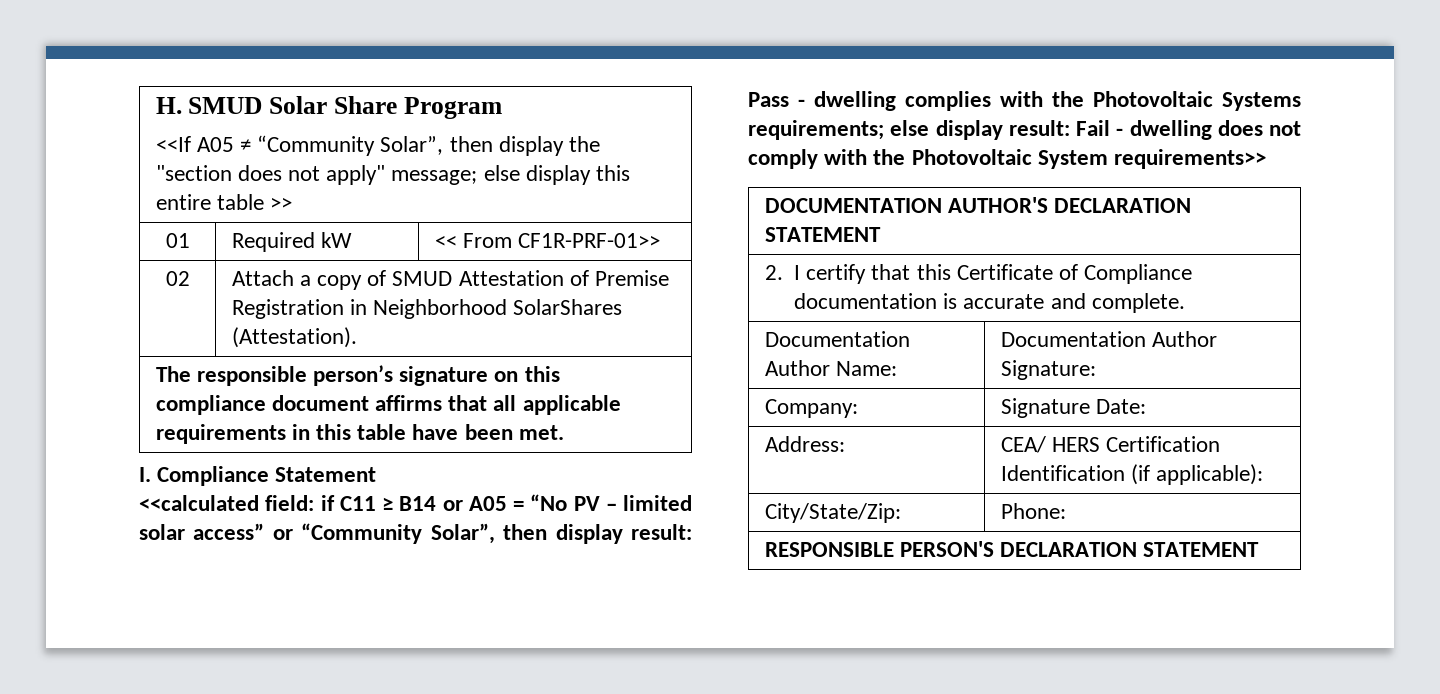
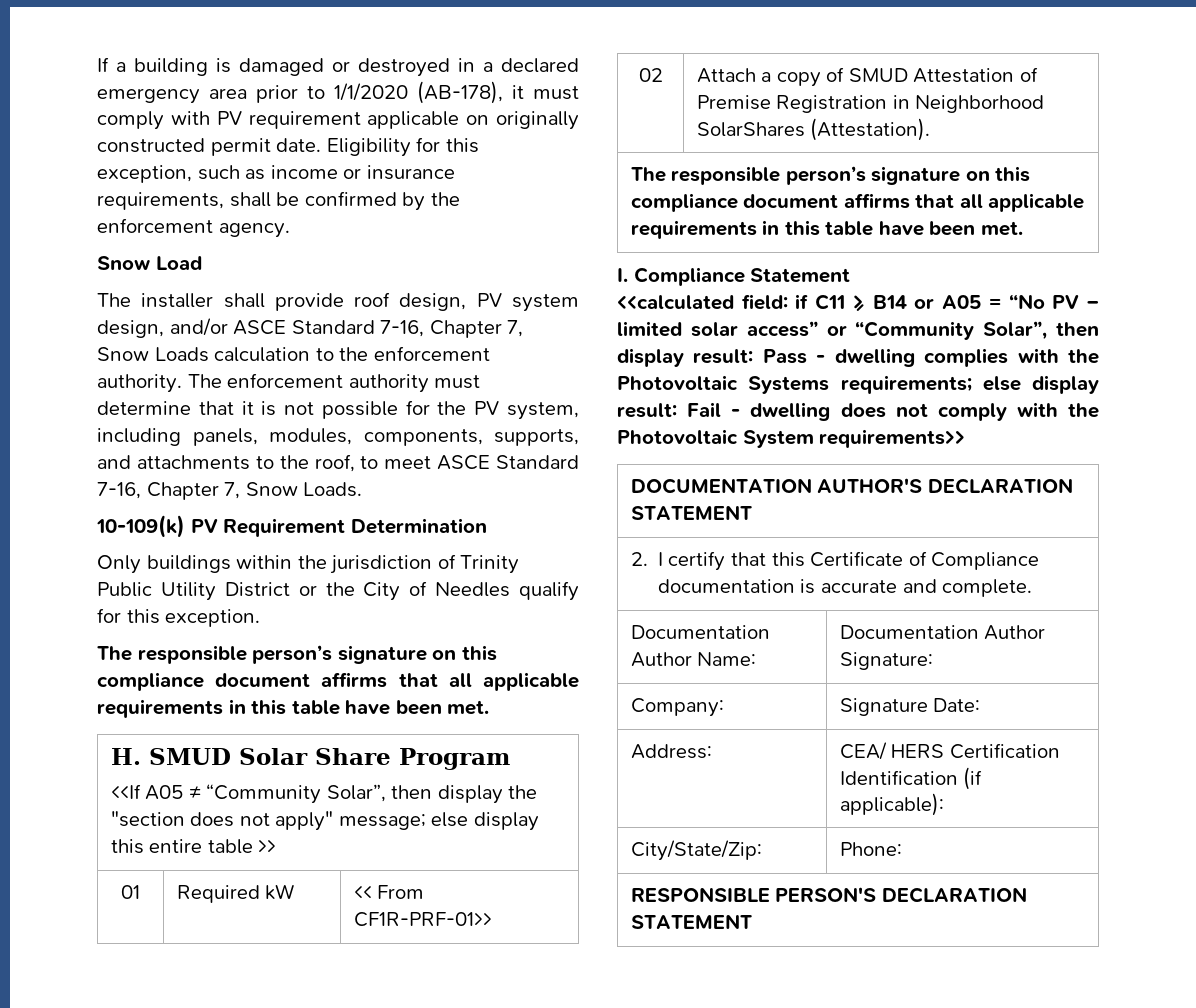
(155, 105) none -> [97,57,579,77] [97,81,579,104] [97,111,579,130] [97,137,479,157] [97,165,455,183] [97,191,460,211] [97,218,290,238] [97,256,202,270] [97,292,579,312] [97,318,524,338] [97,346,490,362] [97,373,481,393] [97,400,579,420] [97,428,579,446] [97,454,579,472] [97,482,363,500] [96,515,487,538] [97,554,520,574] [97,581,579,601] [97,608,261,627] [97,645,497,664] [97,672,579,691] [97,699,490,718] If a building is damaged or destroyed in a declared emergency area prior to 1/1/2020 (AB-178), it must comply with PV requirement applicable on originally constructed permit date. Eligibility for this exception, such as income or insurance requirements, shall be confirmed by the enforcement agency. // Snow Load // The installer shall provide roof design, PV system design, and/or ASCE Standard 7-16, Chapter 7, Snow Loads calculation to the enforcement authority. The enforcement authority must determine that it is not possible for the PV system, including panels, modules, components, supports, and attachments to the roof, to meet ASCE Standard 7-16, Chapter 7, Snow Loads. // 10-109(k) PV Requirement Determination // Only buildings within the jurisdiction of Trinity Public Utility District or the City of Needles qualify for this exception. // The responsible person’s signature on this compliance document affirms that all applicable requirements in this table have been met. //

